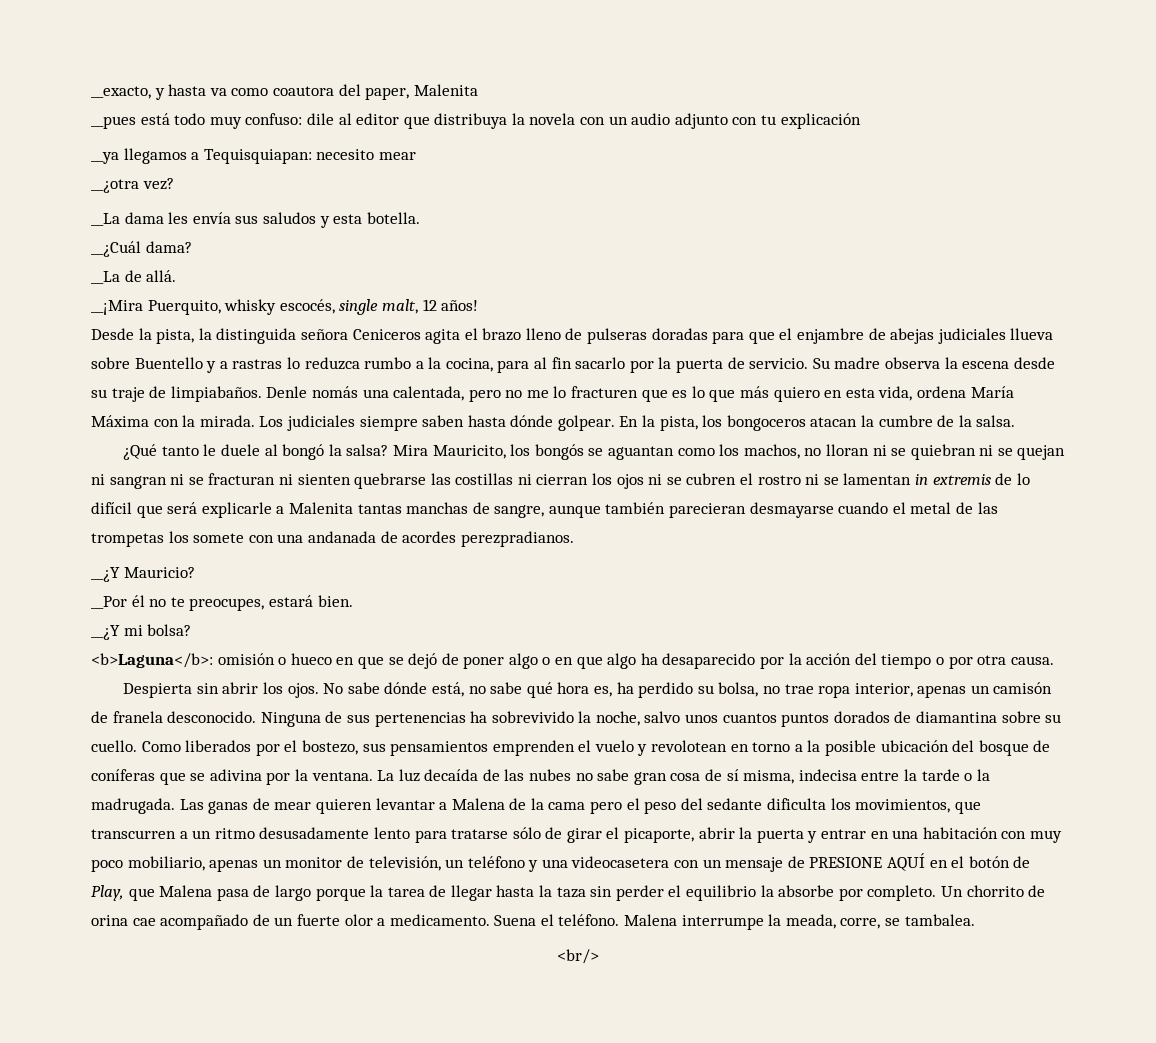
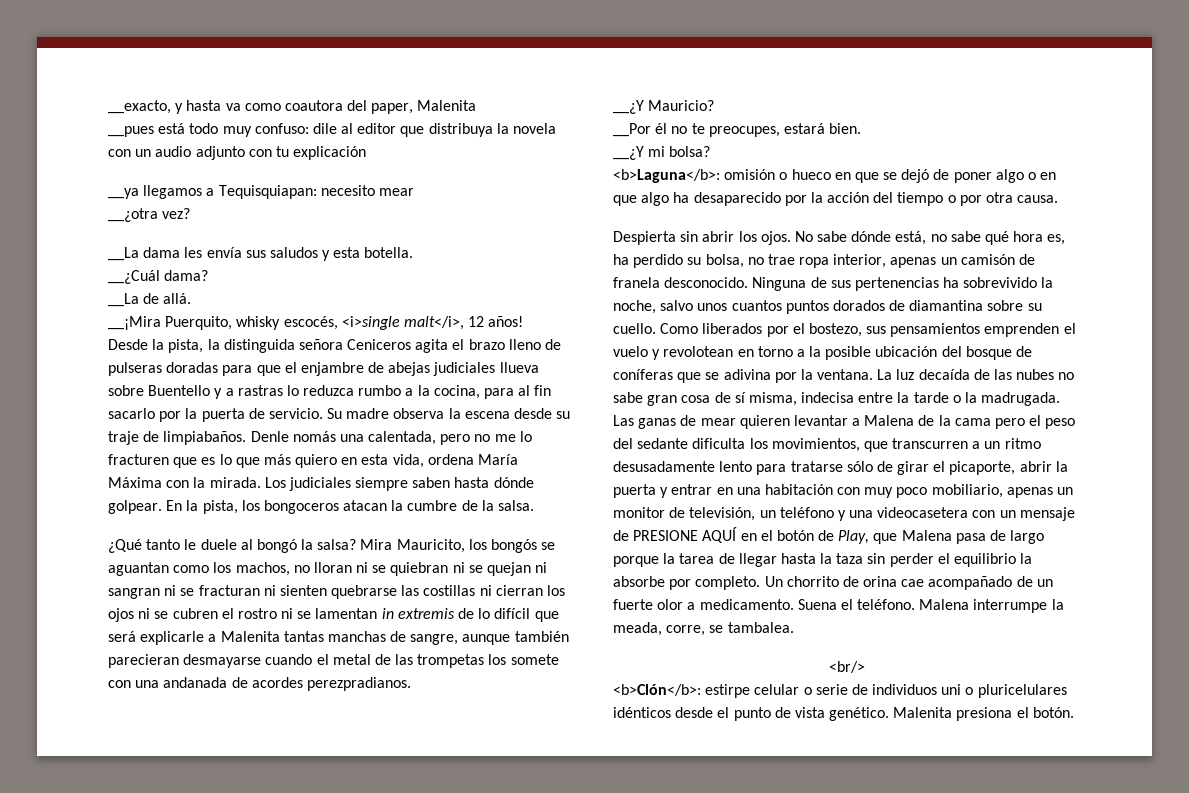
[339,299,418,315] single malt, -> [341,316,464,330] <i>single malt</i>,
(599, 956) none -> [613,684,1067,698] [613,707,1074,721] // <b>Clón</b>: estirpe celular o serie de individuos uni o pluricelulares idénticos desde el punto de vista genético. Malenita presiona el botón.

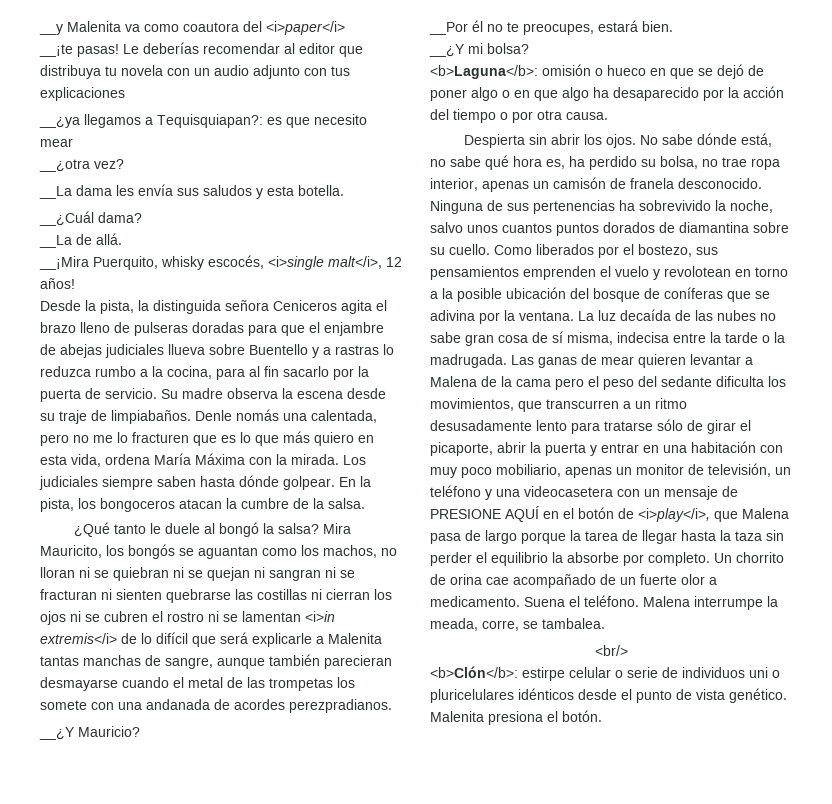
[108,100,222,114] __exacto, y hasta -> [39,21,121,35] __y Malenita
[371,100,477,114] [108,123,337,137] paper, Malenita // __pues está todo muy confuso: dile -> [266,21,345,35] [39,42,280,57] <i>paper</i> // __¡te pasas! Le deberías recomendar
[496,123,509,134] la -> [105,66,117,76] tu
[275,146,367,160] [108,185,317,199] tu explicación // __ya llegamos a Tequisquiapan: -> [331,66,350,76] [40,87,125,101] [39,114,310,128] tus explicaciones // __¿ya llegamos a Tequisquiapan?: es que
[381,608,455,619] in extremis -> [305,611,335,622] [40,633,117,644] <i>in extremis</i>
[838,530,870,544] Play, -> [638,508,710,522] <i>play</i>,

